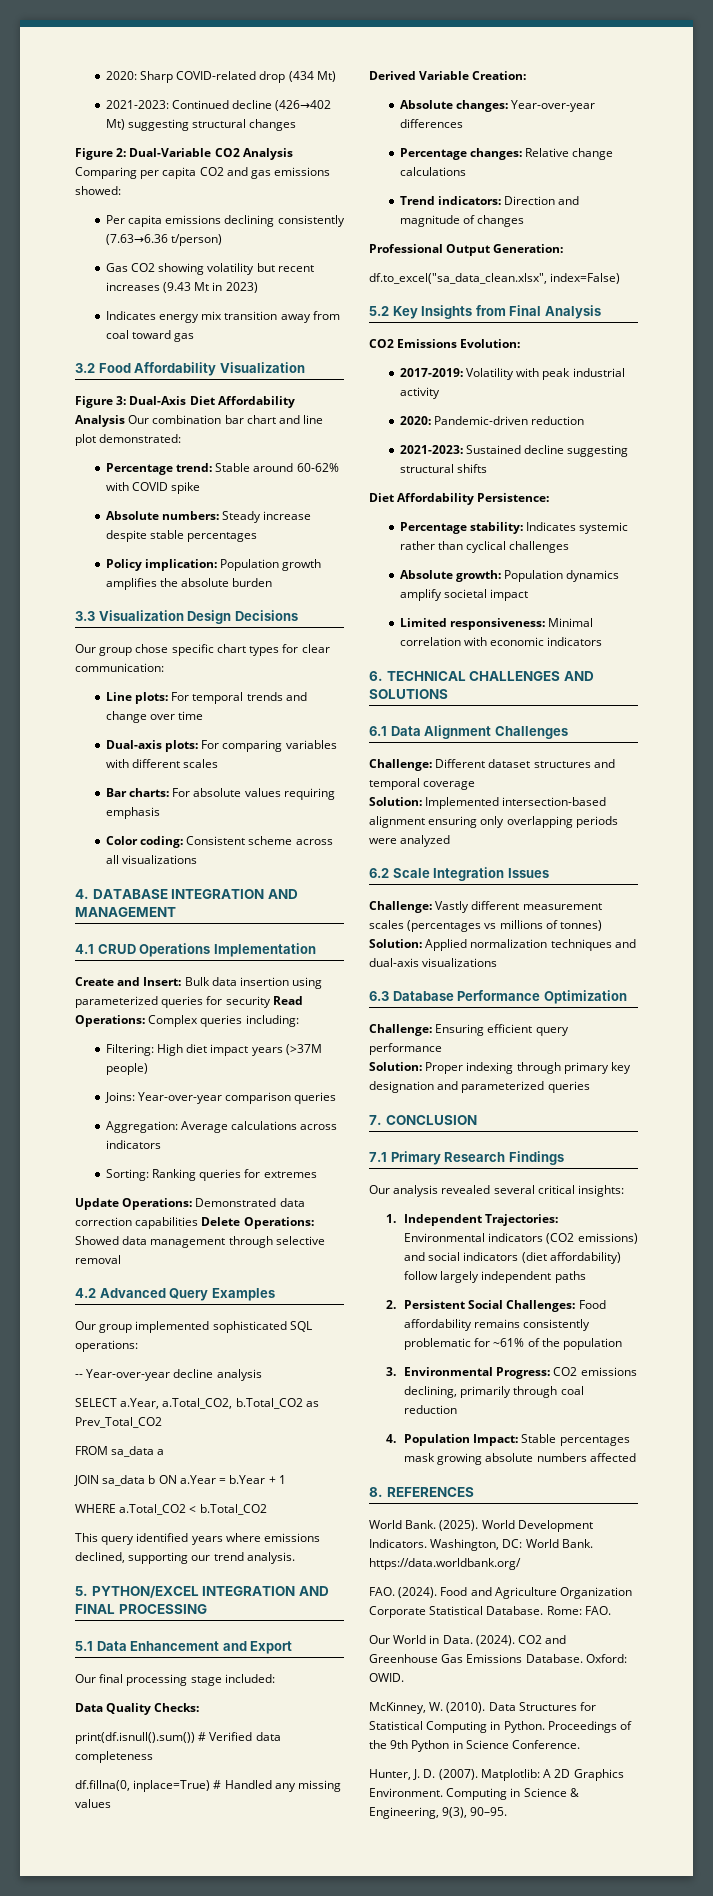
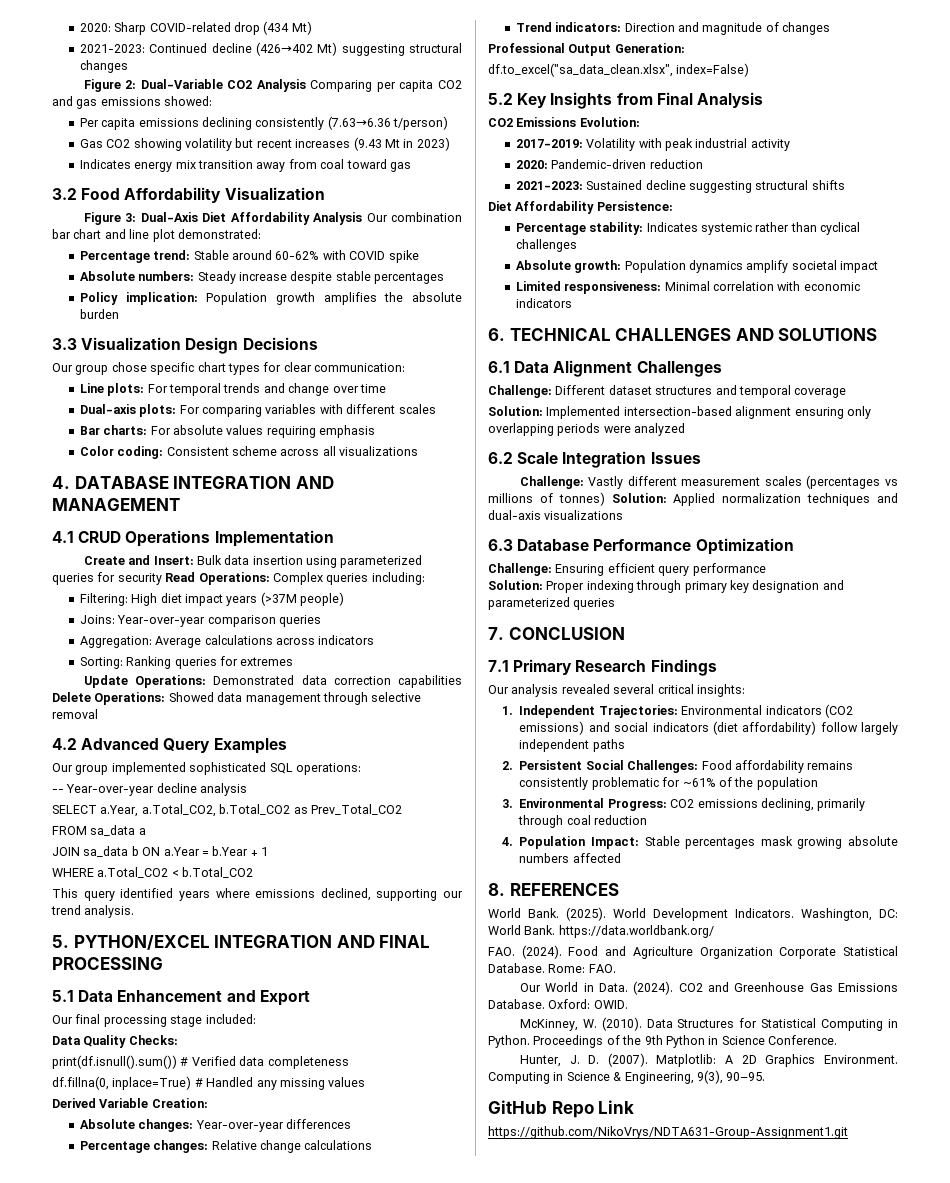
(508, 1811) none -> [488,1100,635,1118] [488,1126,848,1139] // GitHub Repo Link // https://github.com/NikoVrys/NDTA631-Group-Assignment1.git

